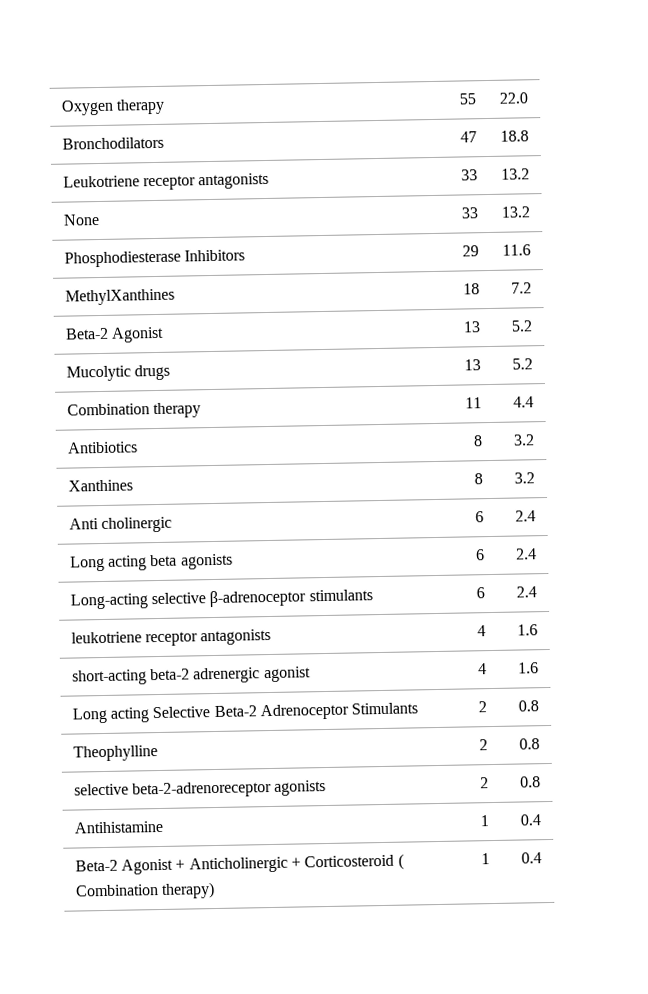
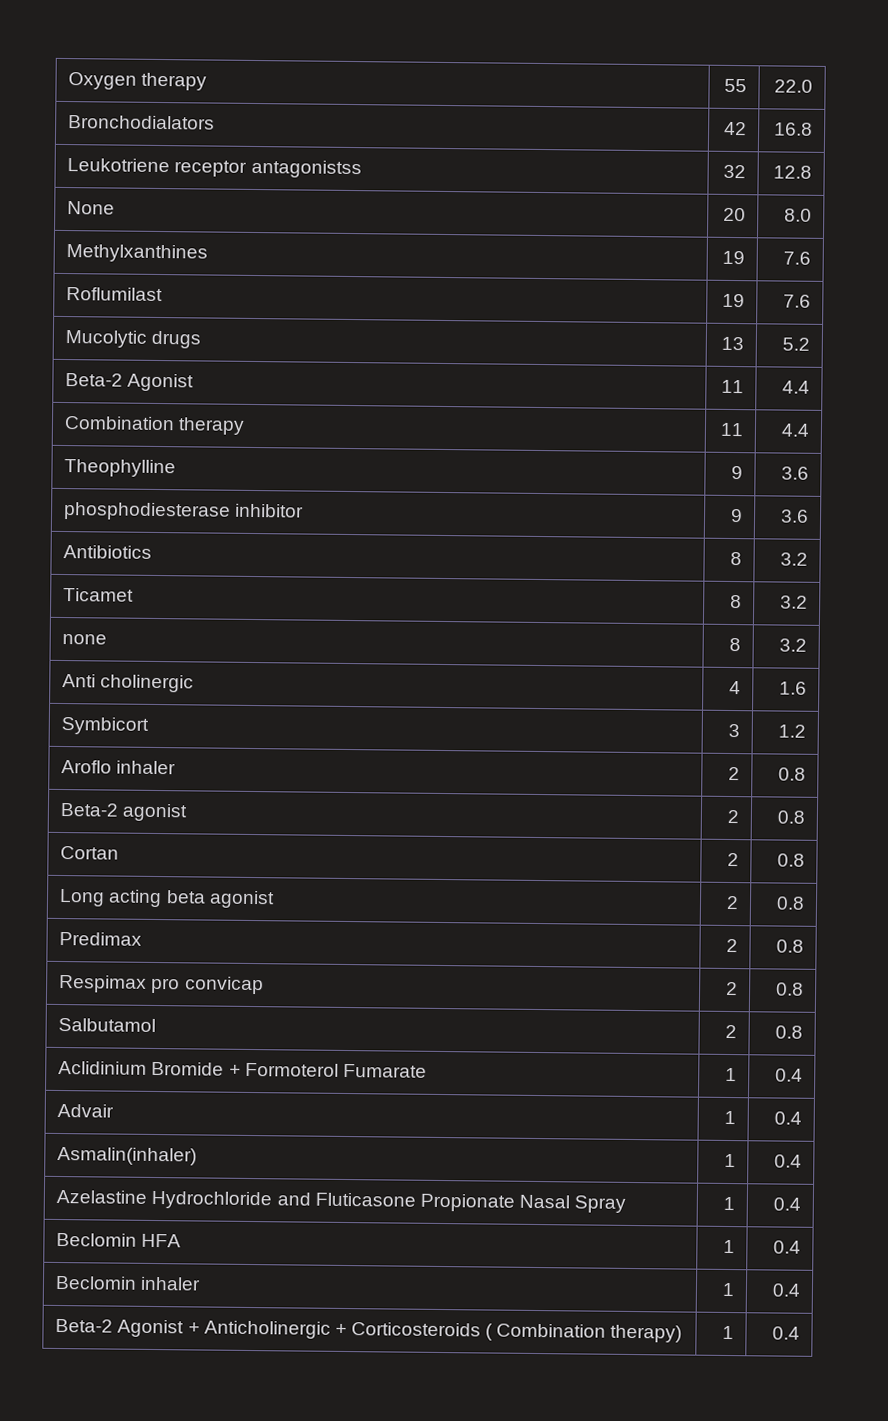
[61,136,164,150] [460,131,478,143] [500,130,530,142] Bronchodilators | 47 | 18.8 -> [68,115,216,130] [723,121,747,136] [773,122,813,136] Bronchodialators | 42 | 16.8
[198,172,270,190] [461,169,479,181] [501,168,531,180] [62,214,100,226] [461,207,480,219] [501,206,532,218] [63,249,246,268] [462,245,480,257] [502,244,532,256] [64,288,175,306] [463,283,481,295] [511,282,533,294] [64,326,165,343] [463,321,482,333] [511,320,534,332] antagonists | 33 | 13.2 // None | 33 | 13.2 // Phosphodiesterase Inhibitors | 29 | 11.6 // MethylXanthines | 18 | 7.2 // Beta-2 Agonist | 13 | 5.2 -> [250,159,362,179] [722,164,746,179] [772,165,812,179] [67,201,116,215] [722,207,746,222] [783,208,812,222] [66,244,209,263] [721,250,745,265] [782,251,811,265] [66,287,164,302] [721,293,745,308] [782,294,811,308] antagonistss | 32 | 12.8 // None | 20 | 8.0 // Methylxanthines | 19 | 7.6 // Roflumilast | 19 | 7.6
(534, 364) none -> [65,373,195,392] [720,379,744,394] [781,380,810,394] // Beta-2 Agonist | 11 | 4.4
(535, 402) none -> [64,459,177,478] [730,465,743,480] [780,466,809,480] [63,502,305,521] [729,508,743,523] [779,509,809,523] // Theophylline | 9 | 3.6 // phosphodiesterase inhibitor | 9 | 3.6
[67,479,133,492] Xanthines -> [63,588,135,602] [729,594,742,609] [779,595,808,609] [62,634,108,645] Ticamet | 8 | 3.2 // none
[475,511,485,523] [515,510,537,522] [69,553,233,572] [475,549,486,561] [515,548,538,560] [69,589,373,610] [476,587,486,599] [516,586,538,598] [70,628,272,647] [477,625,487,637] [517,624,539,636] [71,666,311,686] [478,663,488,675] [518,662,540,674] [71,702,419,724] [478,701,488,713] [518,700,540,712] [72,745,158,762] [479,739,489,751] [519,738,541,750] [73,780,327,799] [480,777,490,789] [520,776,542,788] [73,820,163,834] 6 | 2.4 // Long acting beta agonists | 6 | 2.4 // Long-acting selective β-adrenoceptor stimulants | 6 | 2.4 // leukotriene receptor antagonists | 4 | 1.6 // short-acting beta-2 adrenergic agonist | 4 | 1.6 // Long acting Selective Beta-2 Adrenoceptor Stimulants | 2 | 0.8 // Theophylline | 2 | 0.8 // selective beta-2-adrenoreceptor agonists | 2 | 0.8 // Antihistamine -> [728,680,741,695] [778,681,807,695] [61,716,150,735] [727,723,740,738] [777,724,806,738] [61,759,177,775] [727,766,740,781] [777,767,806,781] [60,802,189,822] [726,809,739,824] [776,810,805,824] [60,845,120,860] [726,852,739,867] [776,853,805,867] [59,888,275,909] [725,895,739,910] [775,896,805,910] [59,931,143,946] [725,938,738,953] [775,939,804,953] [59,974,264,995] [725,981,738,996] [775,982,804,996] [58,1017,157,1033] [724,1024,737,1039] [774,1025,803,1039] [58,1060,427,1078] [724,1067,737,1082] [774,1068,803,1082] [57,1103,115,1118] [723,1110,736,1125] [773,1111,802,1125] [57,1146,198,1166] [723,1153,736,1168] [773,1154,802,1168] [56,1189,627,1213] [722,1196,735,1211] [772,1197,801,1211] [56,1232,182,1248] [722,1239,735,1254] [772,1240,801,1254] [55,1275,202,1291] 4 | 1.6 // Symbicort | 3 | 1.2 // Aroflo inhaler | 2 | 0.8 // Beta-2 agonist | 2 | 0.8 // Cortan | 2 | 0.8 // Long acting beta agonist | 2 | 0.8 // Predimax | 2 | 0.8 // Respimax pro convicap | 2 | 0.8 // Salbutamol | 2 | 0.8 // Aclidinium Bromide + Formoterol Fumarate | 1 | 0.4 // Advair | 1 | 0.4 // Asmalin(inhaler) | 1 | 0.4 // Azelastine Hydrochloride and Fluticasone Propionate Nasal Spray | 1 | 0.4 // Beclomin HFA | 1 | 0.4 // Beclomin inhaler
[304,854,395,868] Corticosteroid -> [350,1322,481,1337] Corticosteroids

